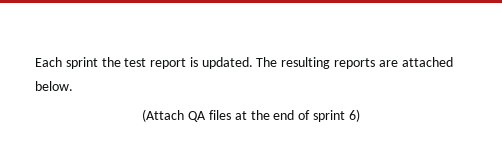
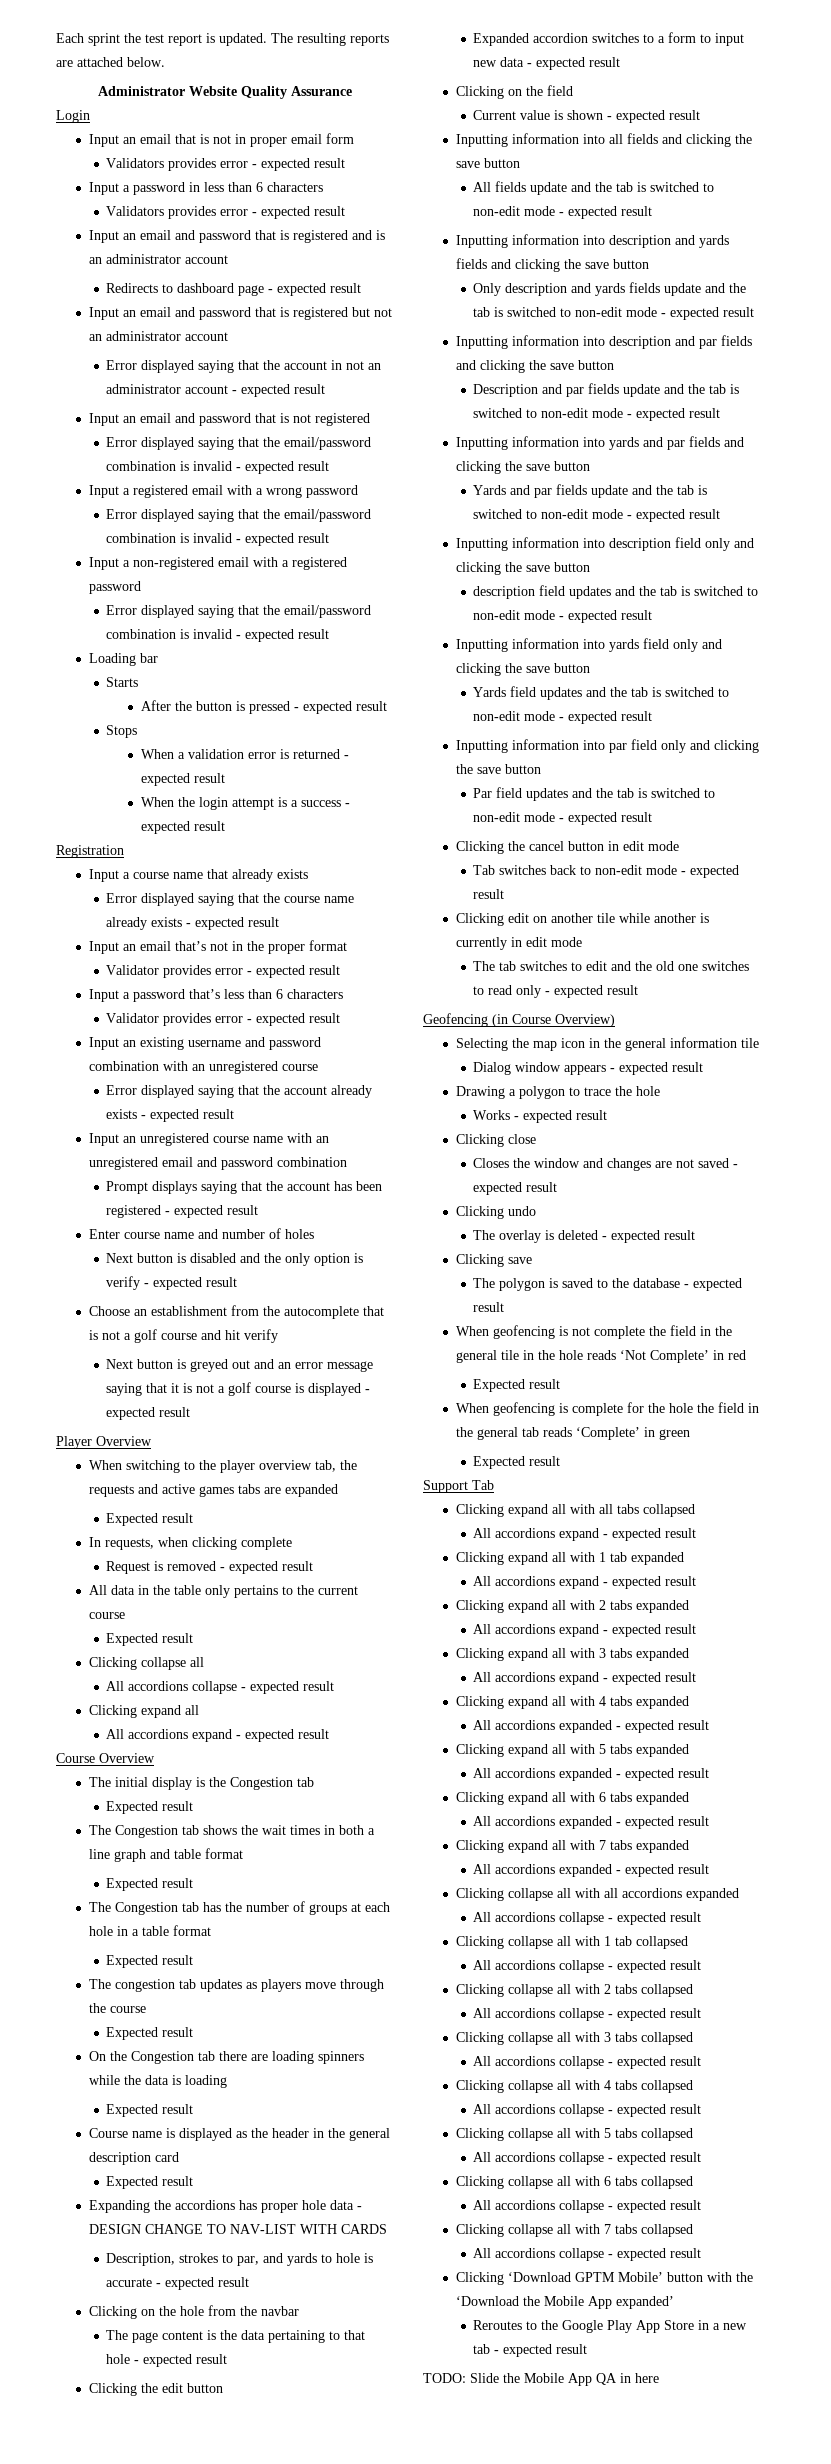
[142,109,360,122] (Attach QA files at the end of sprint 6) -> [97,86,352,99] [56,110,90,123] [88,133,354,147] [106,158,346,171] [88,182,323,195] [106,206,346,219] [88,230,385,243] [88,254,228,264] [106,283,362,296] [88,307,392,320] [88,331,228,341] [106,360,382,373] [106,384,326,397] [88,413,370,426] [106,437,372,450] [106,461,330,474] [88,485,358,498] [106,509,372,522] [106,533,330,546] [88,557,347,570] [88,581,141,594] [106,605,372,618] [106,629,330,642] [88,653,158,666] [106,677,139,687] [140,700,387,714] [106,725,138,738] [140,749,349,759] [140,773,225,786] [140,797,350,810] [140,821,225,834] [56,845,124,858] [88,869,308,882] [106,893,355,906] [106,917,280,930] [88,940,347,954] [106,965,341,978] [88,989,343,1002] [106,1013,341,1026] [88,1037,321,1050] [88,1061,318,1074] [106,1085,373,1098] [106,1109,235,1122] [88,1133,329,1146] [88,1157,347,1170] [106,1181,383,1194] [106,1205,259,1218] [88,1228,314,1239] [106,1253,364,1266] [106,1276,238,1290] [88,1305,384,1319] [88,1329,278,1343] [106,1359,374,1372] [106,1382,371,1396] [106,1407,191,1420] [56,1436,152,1449] [88,1460,357,1473] [88,1484,338,1497] [106,1513,194,1526] [88,1537,292,1550] [106,1561,314,1574] [88,1585,358,1598] [88,1612,125,1619] [106,1633,194,1646] [88,1657,204,1670] [106,1681,335,1694] [88,1705,199,1718] [106,1729,330,1742] [56,1753,155,1763] [88,1777,314,1790] [106,1801,194,1814] [88,1825,375,1838] [88,1848,243,1862] [106,1878,194,1891] [88,1901,390,1915] [88,1925,211,1936] [106,1955,194,1968] [88,1979,384,1992] [88,2003,146,2013] [106,2027,194,2040] [88,2051,364,2064] [88,2075,227,2088] [106,2104,194,2117] [88,2128,390,2141] [88,2152,179,2165] [106,2176,194,2189] [88,2200,362,2213] [88,2224,387,2234] [106,2253,374,2266] [106,2277,250,2290] [88,2305,299,2319] [106,2330,366,2343] [106,2354,228,2367] [88,2383,223,2396] [473,32,745,46] [473,57,621,70] [455,85,573,99] [473,110,701,123] [455,133,752,147] [455,158,520,168] [473,181,715,195] [473,206,653,219] [455,234,729,248] [455,258,649,272] [473,282,747,296] [473,307,755,320] [455,335,752,349] [455,360,614,373] [473,383,740,397] [473,408,721,421] [455,436,744,450] [455,461,590,474] [473,484,708,498] [473,509,721,522] [455,537,754,551] [455,562,590,575] [473,585,759,599] [473,610,653,623] [455,638,722,652] [455,663,590,676] [473,686,730,700] [473,711,653,724] [455,739,759,753] [455,764,541,774] [473,787,716,801] [473,812,653,825] [455,841,679,854] [473,865,740,878] [473,889,505,899] [455,913,709,926] [455,937,582,950] [473,961,750,971] [473,985,639,998] [423,1013,615,1027] [455,1037,759,1051] [473,1062,704,1075] [455,1086,660,1099] [473,1110,608,1123] [455,1134,536,1147] [473,1158,739,1171] [473,1182,558,1195] [455,1206,536,1219] [473,1230,696,1243] [455,1254,532,1267] [473,1278,743,1291] [473,1302,505,1312] [455,1325,732,1339] [455,1350,746,1363] [473,1379,561,1392] [455,1402,759,1416] [455,1427,690,1440] [473,1456,561,1469] [423,1480,494,1493] [455,1504,695,1517] [473,1528,697,1541] [455,1552,684,1565] [473,1576,697,1589] [455,1600,689,1613] [473,1624,697,1637] [455,1648,689,1661] [473,1672,697,1685] [455,1696,689,1709] [473,1720,710,1733] [455,1744,689,1757] [473,1768,710,1781] [455,1792,689,1805] [473,1816,710,1829] [455,1840,689,1853] [473,1864,710,1877] [455,1888,739,1901] [473,1912,702,1925] [455,1936,688,1949] [473,1960,702,1973] [455,1984,693,1997] [473,2008,702,2021] [455,2032,693,2045] [473,2056,702,2069] [455,2080,693,2093] [473,2104,702,2117] [455,2128,693,2141] [473,2152,702,2165] [455,2176,693,2189] [473,2200,702,2213] [455,2224,693,2237] [473,2248,702,2261] [455,2272,753,2285] [455,2296,674,2309] [473,2320,748,2333] [473,2344,588,2357] [423,2373,659,2386] Administrator Website Quality Assurance // Login // Input an email that is not in proper email form // Validators provides error - expected result // Input a password in less than 6 characters // Validators provides error - expected result // Input an email and password that is registered and is an administrator account // Redirects to dashboard page - expected result // Input an email and password that is registered but not an administrator account // Error displayed saying that the account in not an administrator account - expected result // Input an email and password that is not registered // Error displayed saying that the email/password combination is invalid - expected result // Input a registered email with a wrong password // Error displayed saying that the email/password combination is invalid - expected result // Input a non-registered email with a registered password // Error displayed saying that the email/password combination is invalid - expected result // Loading bar // Starts // After the button is pressed - expected result // Stops // When a validation error is returned - expected result // When the login attempt is a success - expected result // Registration // Input a course name that already exists // Error displayed saying that the course name already exists - expected result // Input an email that’s not in the proper format // Validator provides error - expected result // Input a password that’s less than 6 characters // Validator provides error - expected result // Input an existing username and password combination with an unregistered course // Error displayed saying that the account already exists - expected result // Input an unregistered course name with an unregistered email and password combination // Prompt displays saying that the account has been registered - expected result // Enter course name and number of holes // Next button is disabled and the only option is verify - expected result // Choose an establishment from the autocomplete that is not a golf course and hit verify // Next button is greyed out and an error message saying that it is not a golf course is displayed - expected result // Player Overview // When switching to the player overview tab, the requests and active games tabs are expanded // Expected result // In requests, when clicking complete // Request is removed - expected result // All data in the table only pertains to the current course // Expected result // Clicking collapse all // All accordions collapse - expected result // Clicking expand all // All accordions expand - expected result // Course Overview // The initial display is the Congestion tab // Expected result // The Congestion tab shows the wait times in both a line graph and table format // Expected result // The Congestion tab has the number of groups at each hole in a table format // Expected result // The congestion tab updates as players move through the course // Expected result // On the Congestion tab there are loading spinners while the data is loading // Expected result // Course name is displayed as the header in the general description card // Expected result // Expanding the accordions has proper hole data - DESIGN CHANGE TO NAV-LIST WITH CARDS // Description, strokes to par, and yards to hole is accurate - expected result // Clicking on the hole from the navbar // The page content is the data pertaining to that hole - expected result // Clicking the edit button // Expanded accordion switches to a form to input new data - expected result // Clicking on the field // Current value is shown - expected result // Inputting information into all fields and clicking the save button // All fields update and the tab is switched to non-edit mode - expected result // Inputting information into description and yards fields and clicking the save button // Only description and yards fields update and the tab is switched to non-edit mode - expected result // Inputting information into description and par fields and clicking the save button // Description and par fields update and the tab is switched to non-edit mode - expected result // Inputting information into yards and par fields and clicking the save button // Yards and par fields update and the tab is switched to non-edit mode - expected result // Inputting information into description field only and clicking the save button // description field updates and the tab is switched to non-edit mode - expected result // Inputting information into yards field only and clicking the save button // Yards field updates and the tab is switched to non-edit mode - expected result // Inputting information into par field only and clicking the save button // Par field updates and the tab is switched to non-edit mode - expected result // Clicking the cancel button in edit mode // Tab switches back to non-edit mode - expected result // Clicking edit on another tile while another is currently in edit mode // The tab switches to edit and the old one switches to read only - expected result // Geofencing (in Course Overview) // Selecting the map icon in the general information tile // Dialog window appears - expected result // Drawing a polygon to trace the hole // Works - expected result // Clicking close // Closes the window and changes are not saved - expected result // Clicking undo // The overlay is deleted - expected result // Clicking save // The polygon is saved to the database - expected result // When geofencing is not complete the field in the general tile in the hole reads ‘Not Complete’ in red // Expected result // When geofencing is complete for the hole the field in the general tab reads ‘Complete’ in green // Expected result // Support Tab // Clicking expand all with all tabs collapsed // All accordions expand - expected result // Clicking expand all with 1 tab expanded // All accordions expand - expected result // Clicking expand all with 2 tabs expanded // All accordions expand - expected result // Clicking expand all with 3 tabs expanded // All accordions expand - expected result // Clicking expand all with 4 tabs expanded // All accordions expanded - expected result // Clicking expand all with 5 tabs expanded // All accordions expanded - expected result // Clicking expand all with 6 tabs expanded // All accordions expanded - expected result // Clicking expand all with 7 tabs expanded // All accordions expanded - expected result // Clicking collapse all with all accordions expanded // All accordions collapse - expected result // Clicking collapse all with 1 tab collapsed // All accordions collapse - expected result // Clicking collapse all with 2 tabs collapsed // All accordions collapse - expected result // Clicking collapse all with 3 tabs collapsed // All accordions collapse - expected result // Clicking collapse all with 4 tabs collapsed // All accordions collapse - expected result // Clicking collapse all with 5 tabs collapsed // All accordions collapse - expected result // Clicking collapse all with 6 tabs collapsed // All accordions collapse - expected result // Clicking collapse all with 7 tabs collapsed // All accordions collapse - expected result // Clicking ‘Download GPTM Mobile’ button with the ‘Download the Mobile App expanded’ // Reroutes to the Google Play App Store in a new tab - expected result // TODO: Slide the Mobile App QA in here

